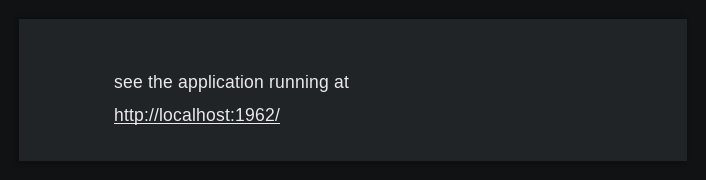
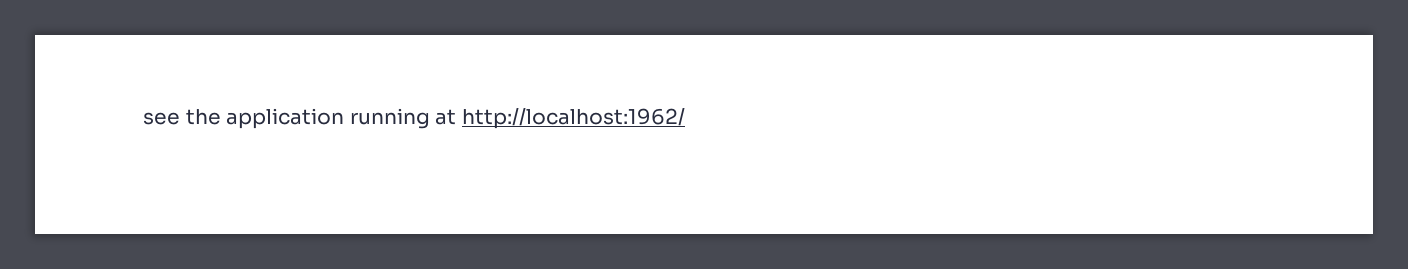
(349, 82) // -> (457, 117) none

